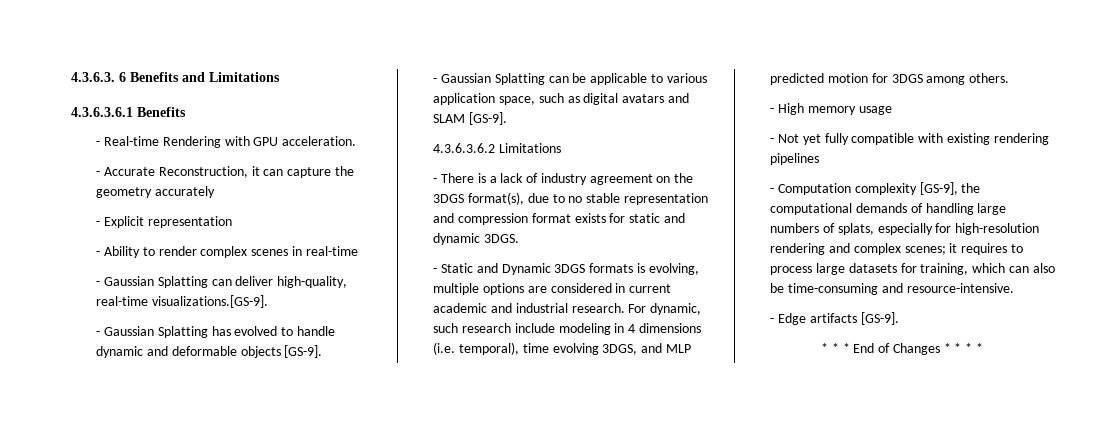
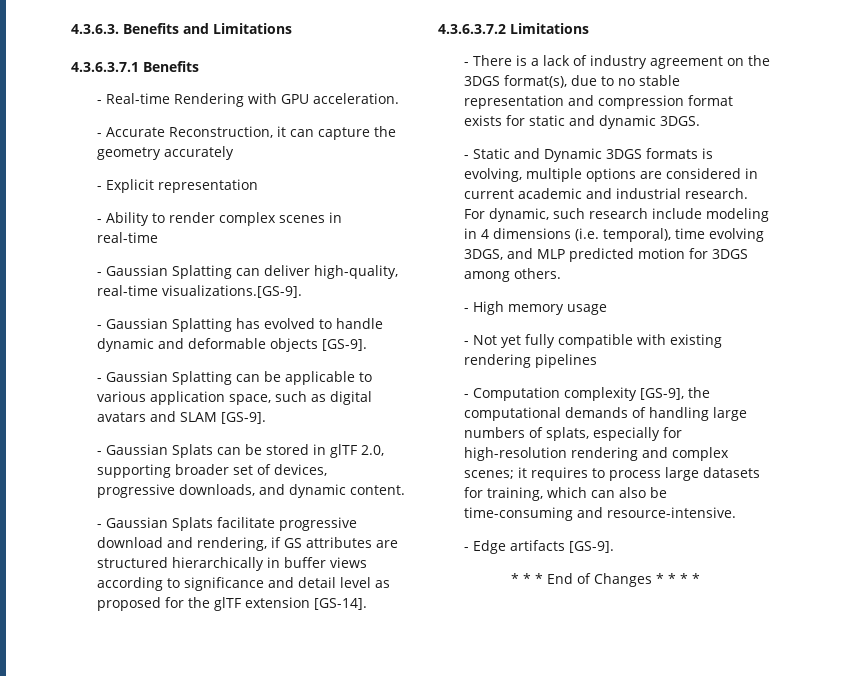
[119,72,126,82] 6 -> (119, 29) none
[71,107,133,117] 4.3.6.3.6.1 -> [71,62,139,72] 4.3.6.3.7.1
[433,143,496,153] 4.3.6.3.6.2 -> [96,444,384,458] [96,464,327,478] [96,484,405,498] [96,517,357,531] [96,537,398,551] [96,557,367,571] [96,577,390,591] [96,597,367,611] [438,24,506,34] - Gaussian Splats can be stored in glTF 2.0, supporting broader set of devices, progressive downloads, and dynamic content. // - Gaussian Splats facilitate progressive download and rendering, if GS attributes are structured hierarchically in buffer views according to significance and detail level as proposed for the glTF extension [GS-14]. // 4.3.6.3.7.2

